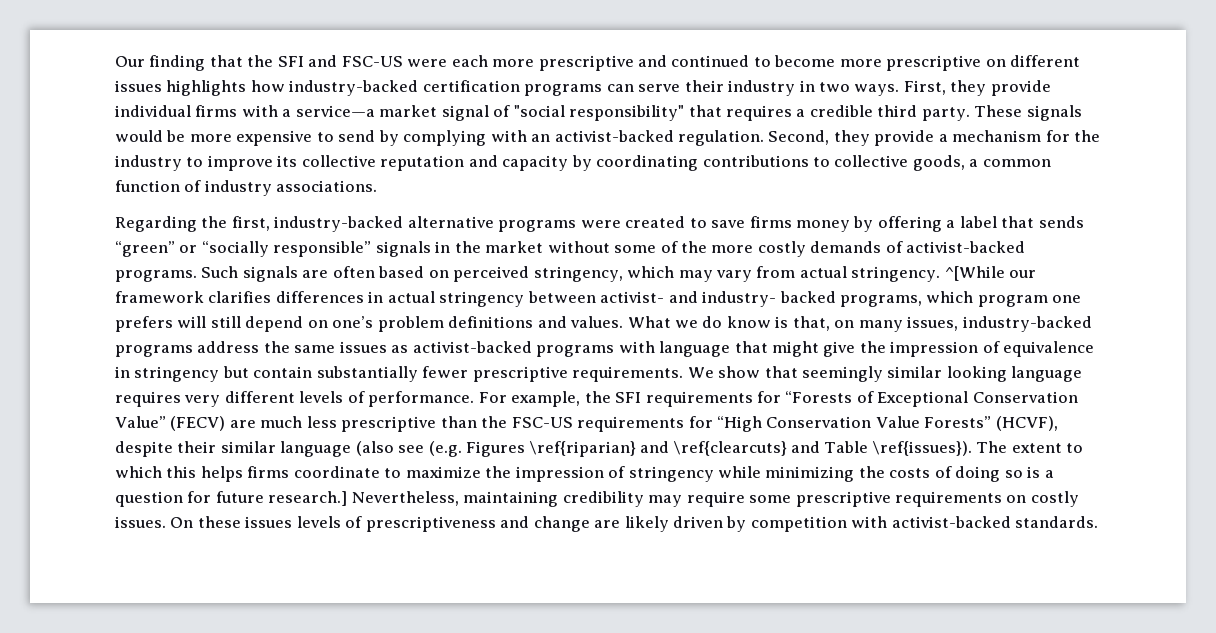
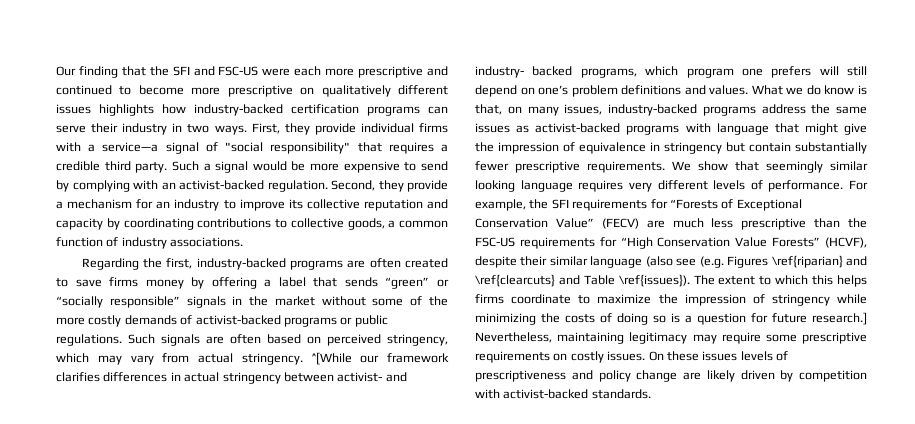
(1006, 63) none -> [321,85,391,97] qualitatively
[379,105,438,117] market -> (159, 147) none
[974,105,1082,121] These signals -> [171,161,249,173] Such a signal
[1074,130,1101,142] the -> [156,201,171,209] an
[407,216,621,232] alternative programs were -> [290,258,401,270] programs are often
[115,270,197,282] programs. -> [283,315,388,327] [56,334,122,346] programs or public regulations.
[562,491,644,507] credibility -> [629,332,688,344] legitimacy
(530, 522) none -> [598,370,631,382] policy

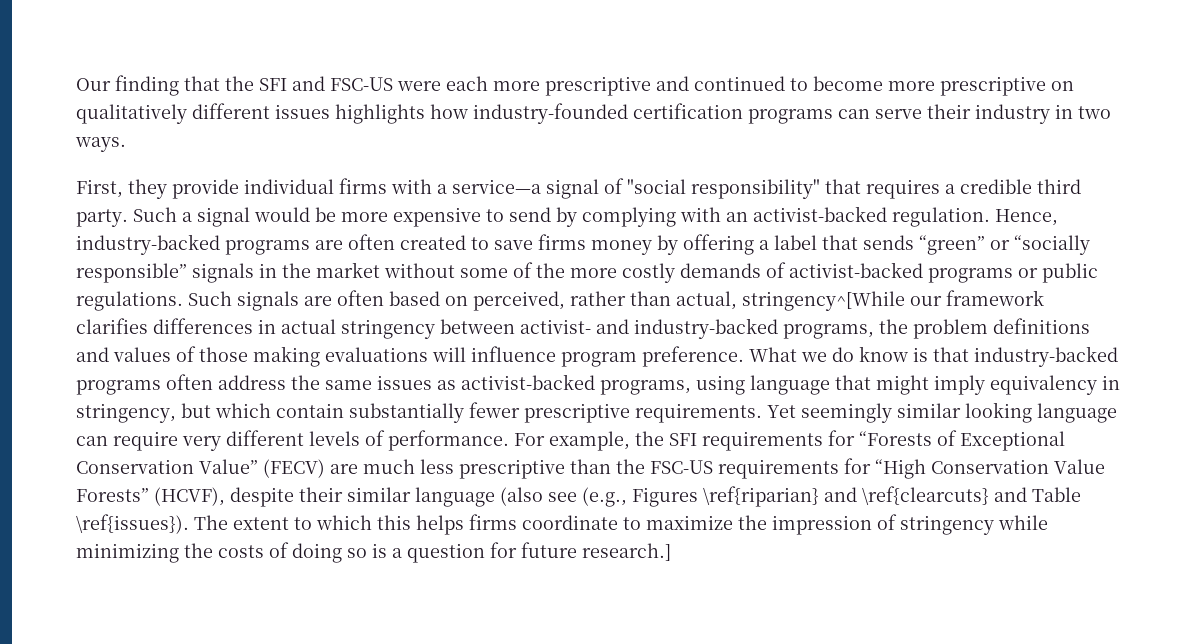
[194,104,283,116] industry-backed -> [473,103,628,124] industry-founded
(247, 130) none -> (126, 144) //
[331,180,448,192] [56,199,448,211] [56,218,448,230] [56,237,244,249] [81,258,193,270] Second, they provide a mechanism for an industry to improve its collective reputation and capacity by coordinating contributions to collective goods, a common function of industry associations. // Regarding the first, -> [995,209,1058,226] Hence,
[327,334,448,346] [56,352,352,365] perceived stringency, which may vary from actual stringency. ^[While -> [473,291,905,311] perceived, rather than actual, stringency^[While
[475,66,867,78] [475,85,749,97] industry- backed programs, which program one prefers will still depend on one’s problem definitions and values. -> [634,318,1090,339] [76,346,744,367] industry-backed programs, the problem definitions and values of those making evaluations will influence program preference.
[475,104,756,116] that, on many issues, industry-backed programs -> [933,346,1118,367] [76,374,213,395] that industry-backed programs often
[626,123,711,135] programs with -> [600,375,745,395] programs, using
[844,123,867,135] [475,142,745,154] give the impression of equivalence in stringency but -> [934,375,1120,395] [76,403,271,423] imply equivalency in stringency, but which
[672,161,759,171] We show that -> [767,405,796,418] Yet
[578,180,624,192] requires -> [76,431,178,451] can require
[699,256,724,268] (e.g. -> [582,487,627,507] (e.g.,
[475,332,867,344] [475,351,788,363] [475,370,867,382] [475,389,651,399] Nevertheless, maintaining legitimacy may require some prescriptive requirements on costly issues. On these issues levels of prescriptiveness and policy change are likely driven by competition with activist-backed standards. -> (671, 552) none

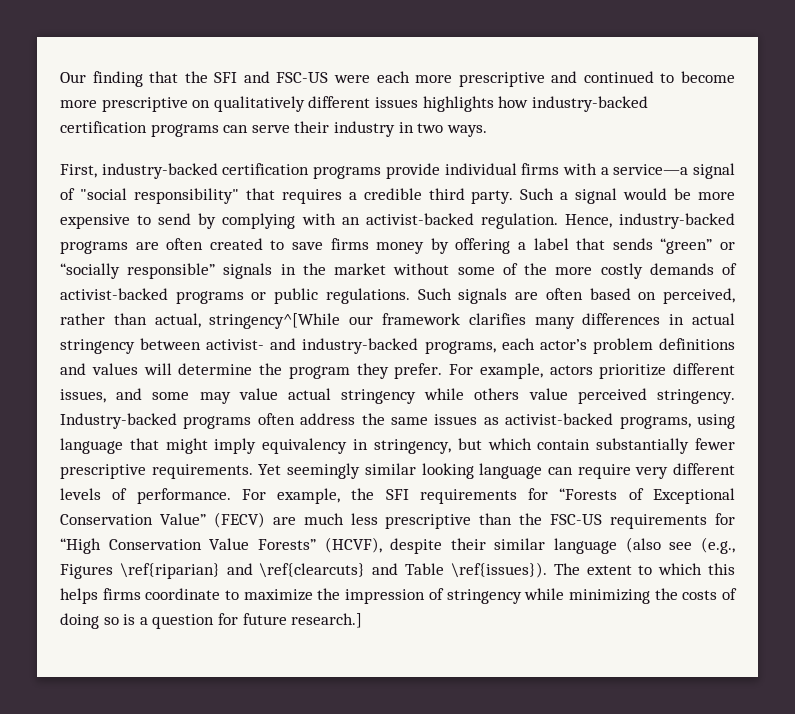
[473,103,628,124] industry-founded -> [531,96,648,112] industry-backed
[128,179,167,199] they -> [101,163,382,179] industry-backed certification programs
(148, 326) none -> [534,317,575,329] many
[879,319,908,334] the -> [501,338,587,350] each actor’s
[176,346,1118,367] of those making evaluations will influence program preference. What we do know is that industry-backed -> [143,363,735,379] [60,388,735,404] [60,413,177,429] will determine the program they prefer. For example, actors prioritize different issues, and some may value actual stringency while others value perceived stringency. Industry-backed

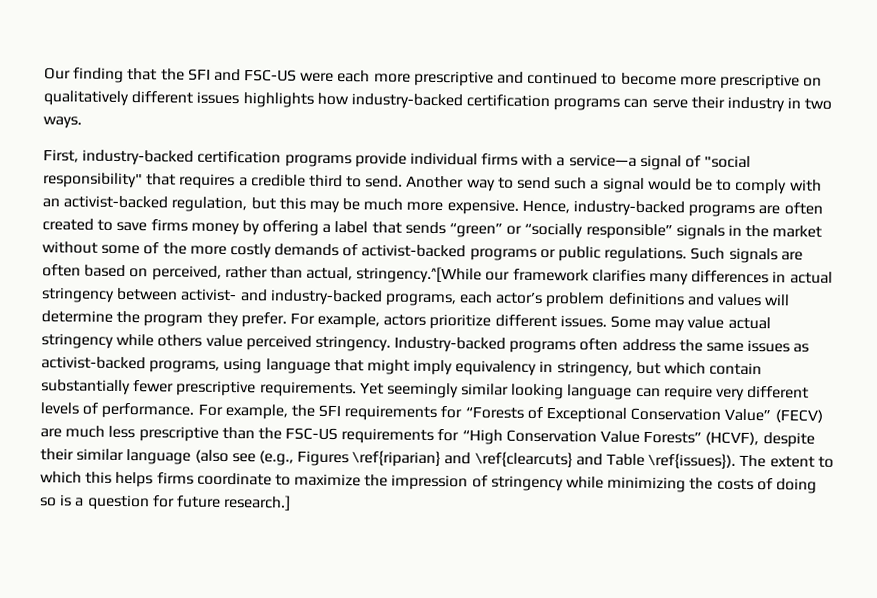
[471,188,736,204] [60,213,558,229] party. Such a signal would be more expensive to send by complying with an activist-backed regulation. -> [346,175,822,195] [42,195,519,215] to send. Another way to send such a signal would be to comply with an activist-backed regulation, but this may be much more expensive.
[209,313,341,329] stringency^[While -> [356,266,483,284] stringency.^[While
[60,388,190,403] issues, and some -> [559,315,652,329] issues. Some

